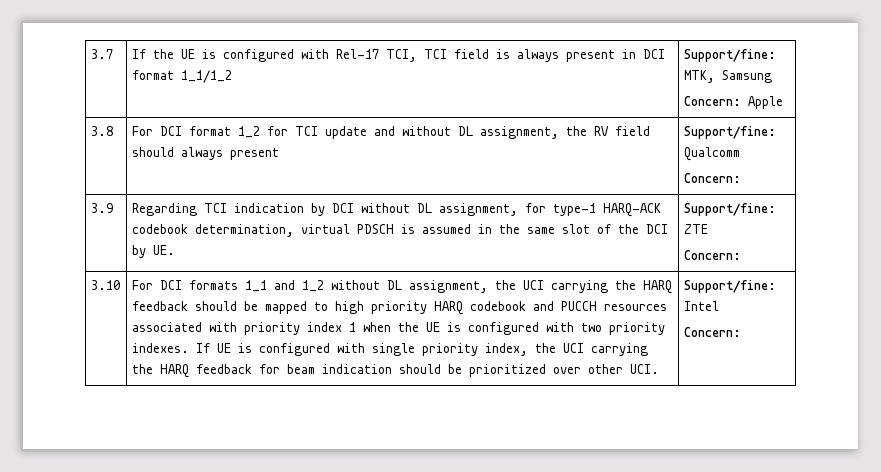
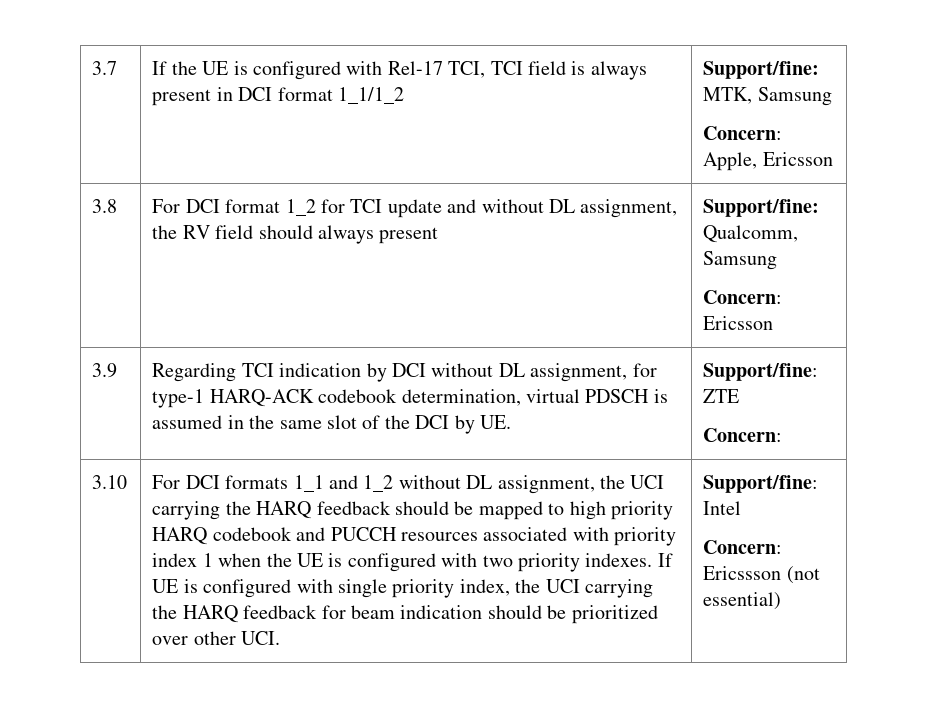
[747,96,783,109] Apple -> [703,152,833,171] Apple, Ericsson
[683,147,740,161] [683,173,741,183] Qualcomm // Concern: -> [703,225,799,243] [703,251,778,270] [703,290,783,304] [703,316,774,330] Qualcomm, Samsung // Concern: Ericsson
(741, 332) none -> [703,566,820,584] [703,592,782,610] Ericssson (not essential)

